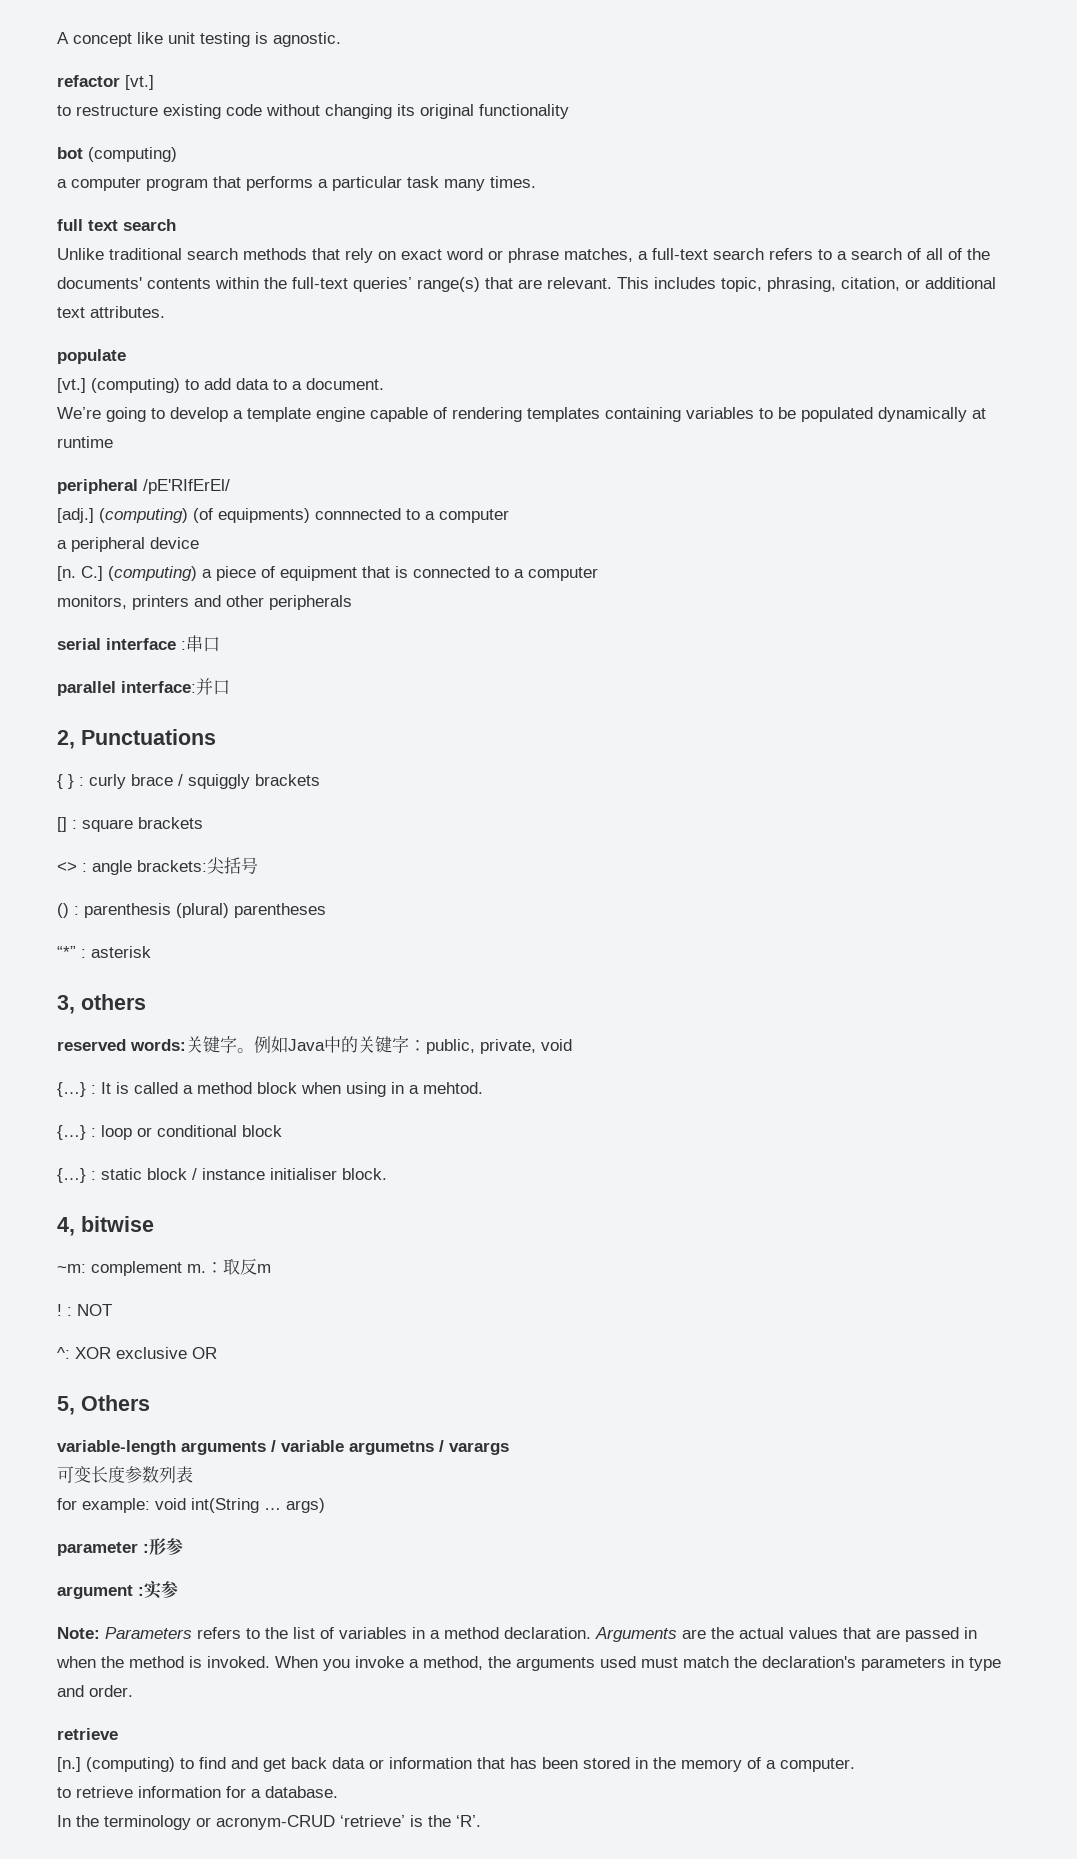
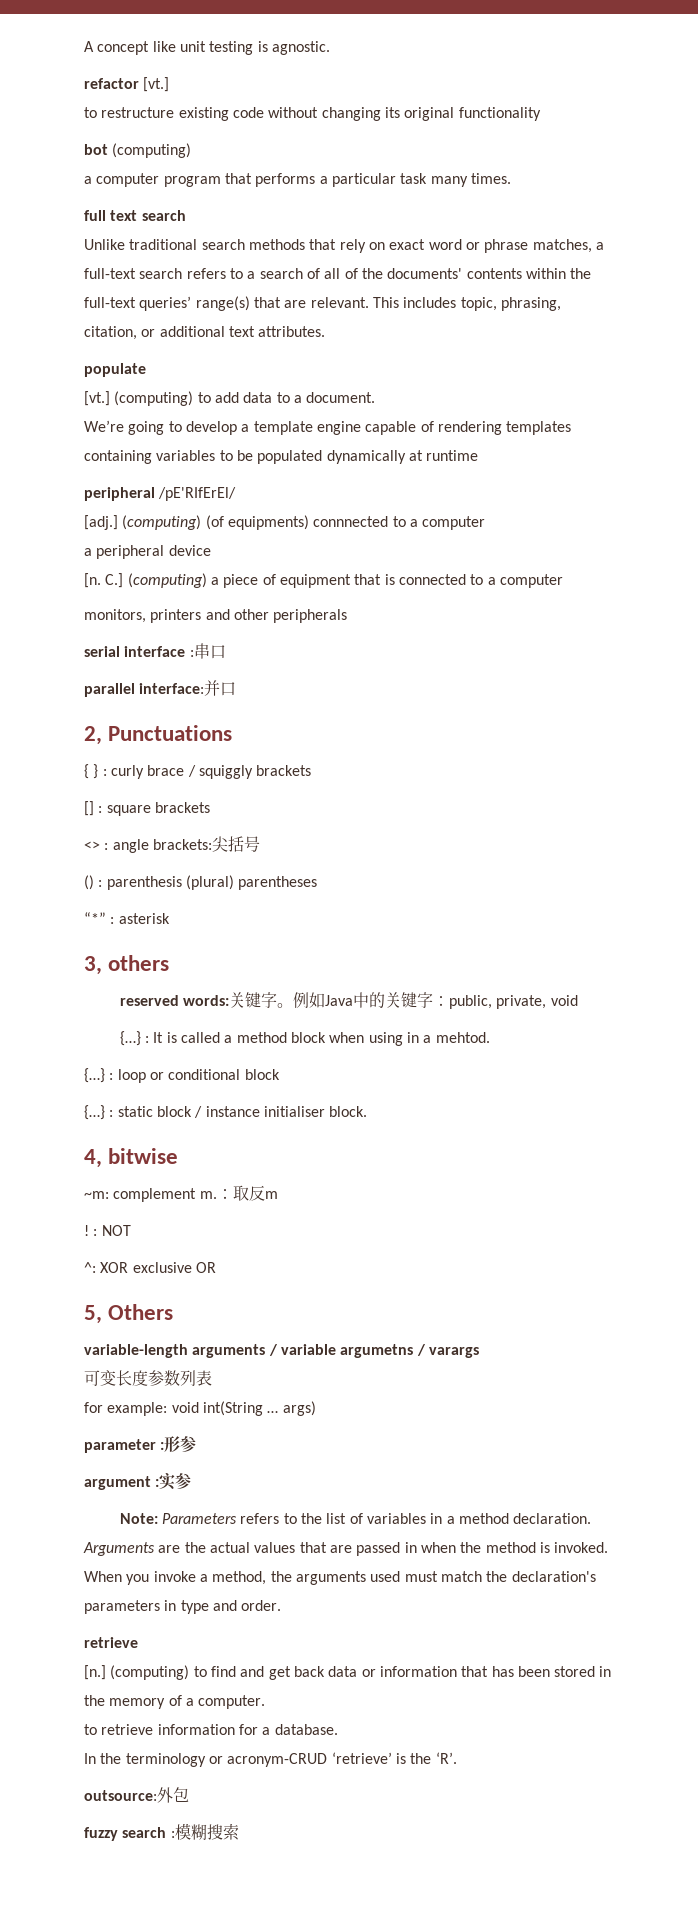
(481, 1821) none -> [84,1787,189,1803] [84,1823,239,1841] // outsource:外包 // fuzzy search :模糊搜索

